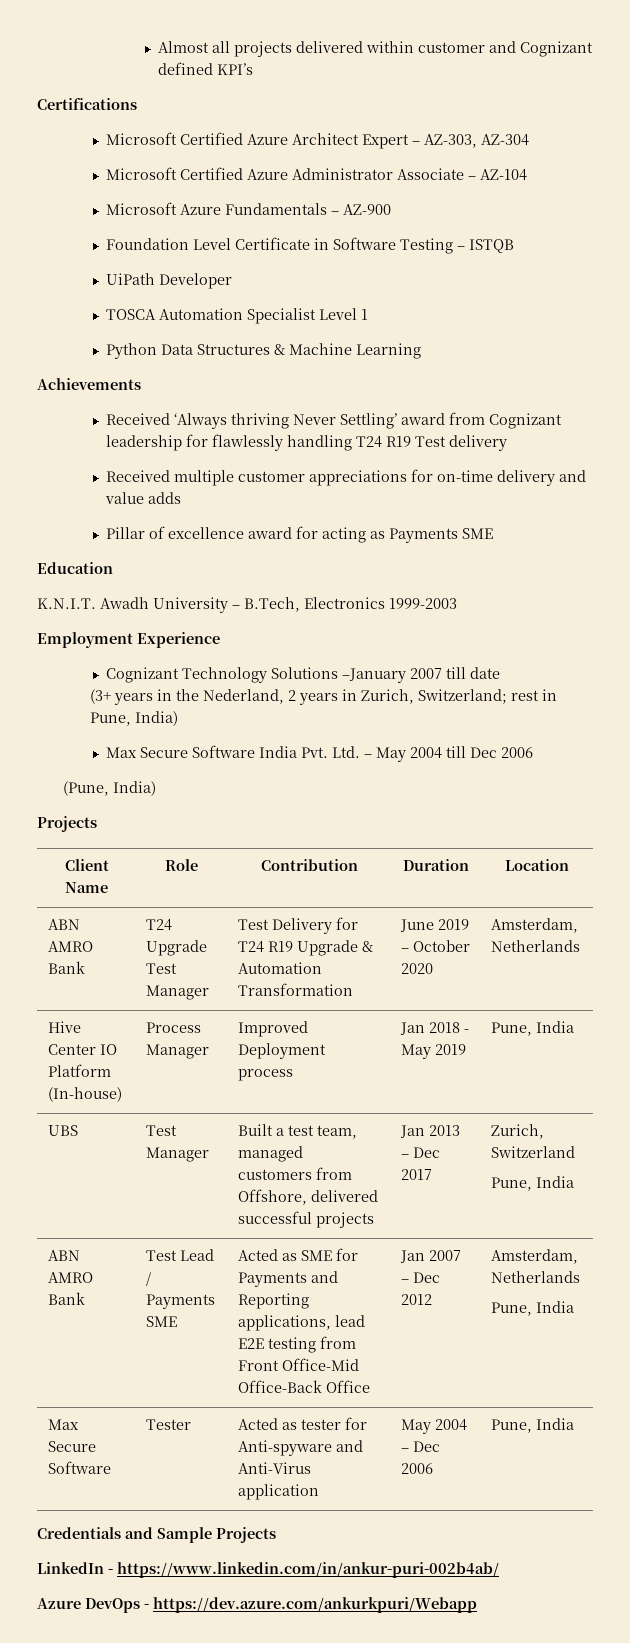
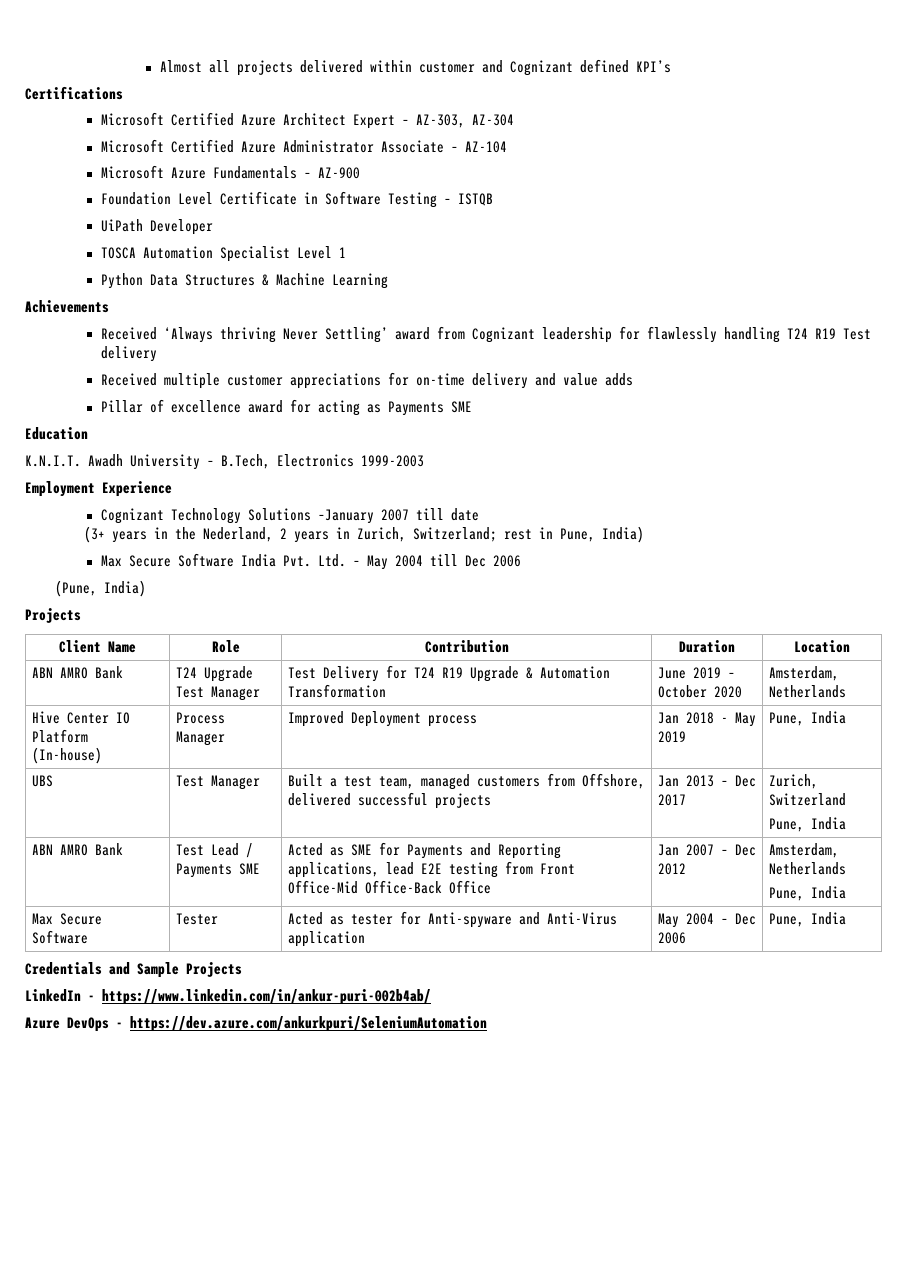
[153,1597,477,1613] https://dev.azure.com/ankurkpuri/Webapp -> [130,1016,487,1032] https://dev.azure.com/ankurkpuri/SeleniumAutomation

